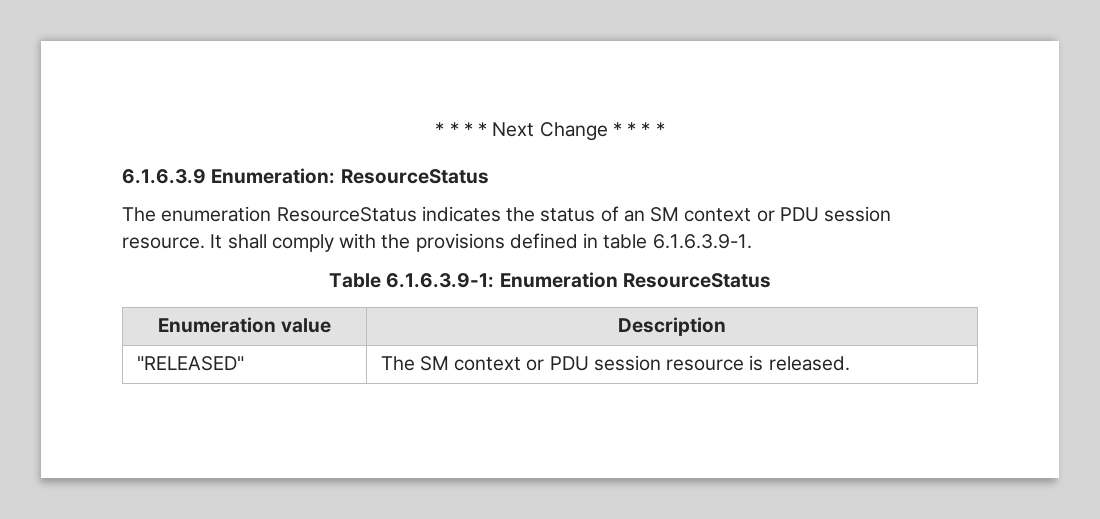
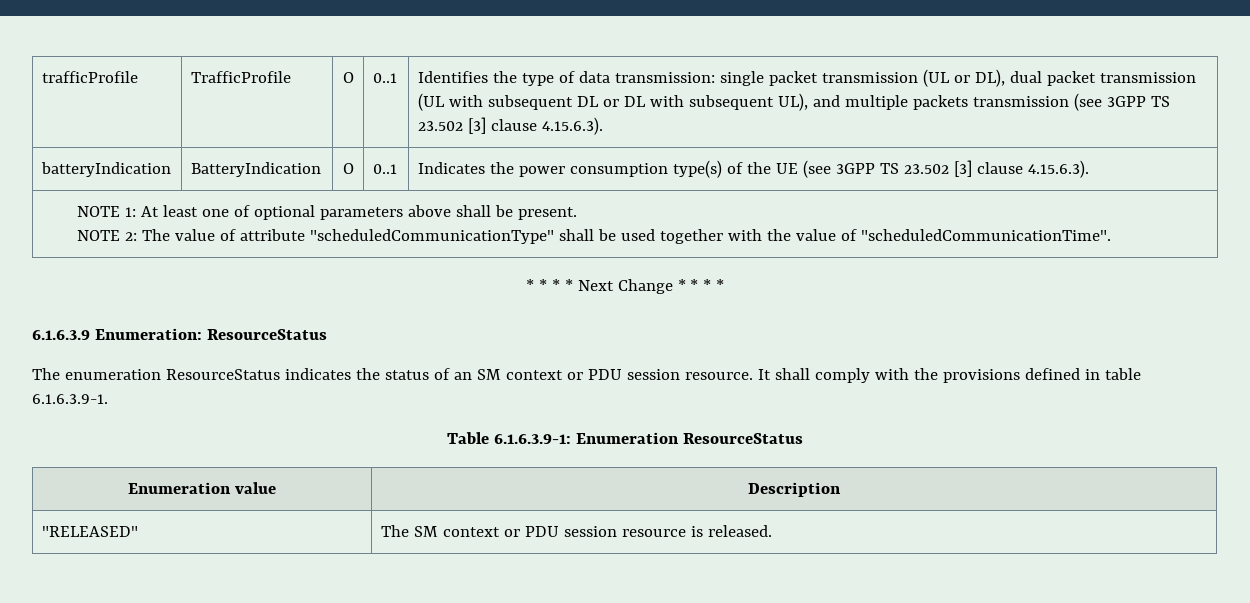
(435, 129) none -> [41,71,138,83] [190,71,291,83] [342,72,354,83] [372,73,397,83] [417,69,1196,87] [417,93,1170,111] [417,117,603,135] [40,162,171,177] [190,162,321,177] [342,163,354,174] [372,164,397,174] [417,160,1089,178] [76,205,577,220] [76,229,1111,244] trafficProfile | TrafficProfile | O | 0..1 | Identifies the type of data transmission: single packet transmission (UL or DL), dual packet transmission (UL with subsequent DL or DL with subsequent UL), and multiple packets transmission (see 3GPP TS 23.502 [3] clause 4.15.6.3). // batteryIndication | BatteryIndication | O | 0..1 | Indicates the power consumption type(s) of the UE (see 3GPP TS 23.502 [3] clause 4.15.6.3). // NOTE 1: At least one of optional parameters above shall be present. // NOTE 2: The value of attribute "scheduledCommunicationType" shall be used together with the value of "scheduledCommunicationTime". //

